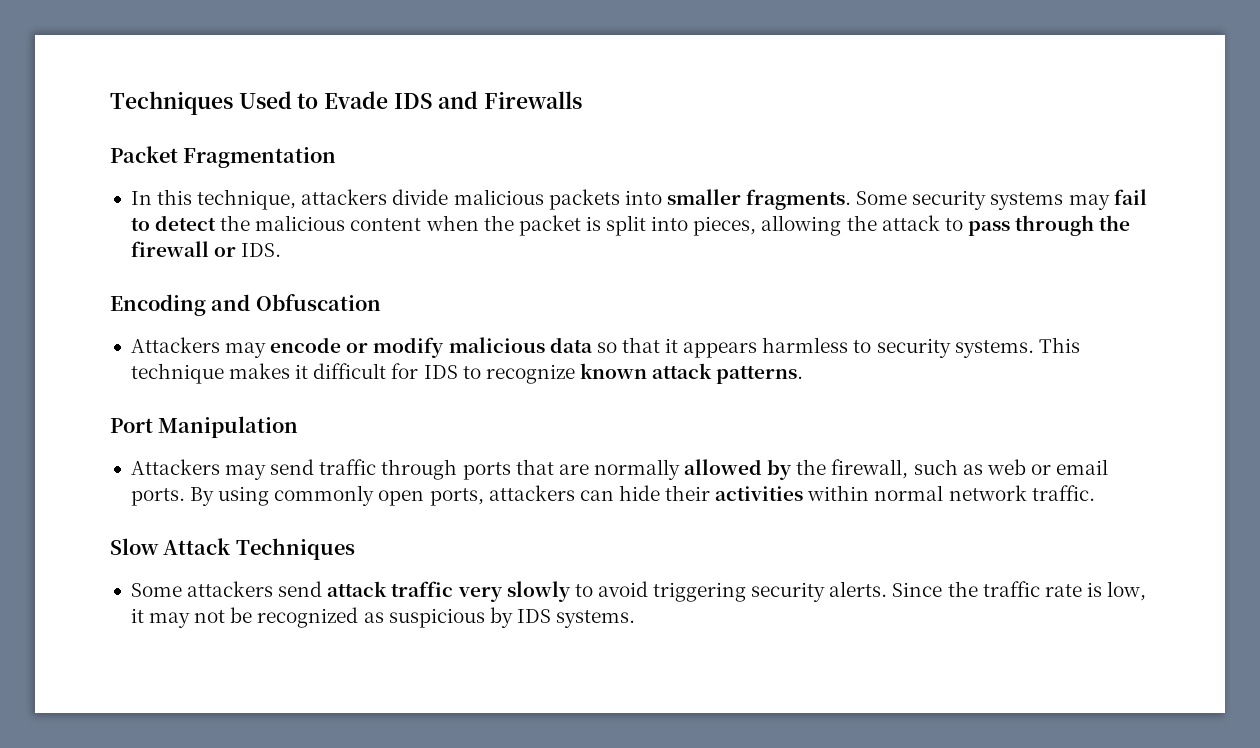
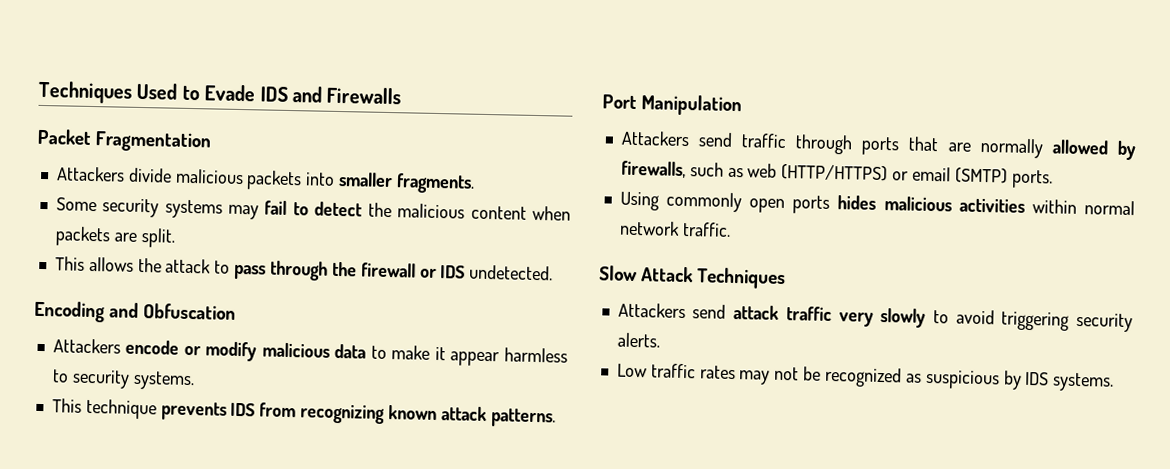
[130,189,388,210] In this technique, attackers -> [55,166,125,182] Attackers
(852, 199) none -> (475, 183) //
[483,215,842,236] the packet is split into pieces, allowing -> [54,226,176,248] [54,256,134,272] packets are split. // This allows
[241,243,282,257] IDS. -> [440,264,554,281] IDS undetected.
[225,342,267,358] may -> (121, 346) none
[596,337,758,358] so that it appears -> [370,345,501,367] to make it appear
(1034, 349) none -> (195, 380) //
[229,363,575,384] makes it difficult for IDS to recognize -> [160,401,386,424] prevents IDS from recognizing
[225,464,267,480] may -> (690, 138) none
[796,459,909,479] the firewall, -> [620,160,686,179] firewalls,
(1026, 467) none -> [781,163,889,182] (HTTP/HTTPS)
(1109, 467) none -> [954,167,1008,184] (SMTP)
[190,485,711,506] By using commonly open ports, attackers can hide their -> [619,191,952,214] // Using commonly open ports hides malicious
[130,581,274,597] Some attackers -> [617,302,686,319] Attackers
[892,581,1147,601] [130,608,144,623] Since the traffic rate is low, it -> [616,363,736,380] // Low traffic rates

